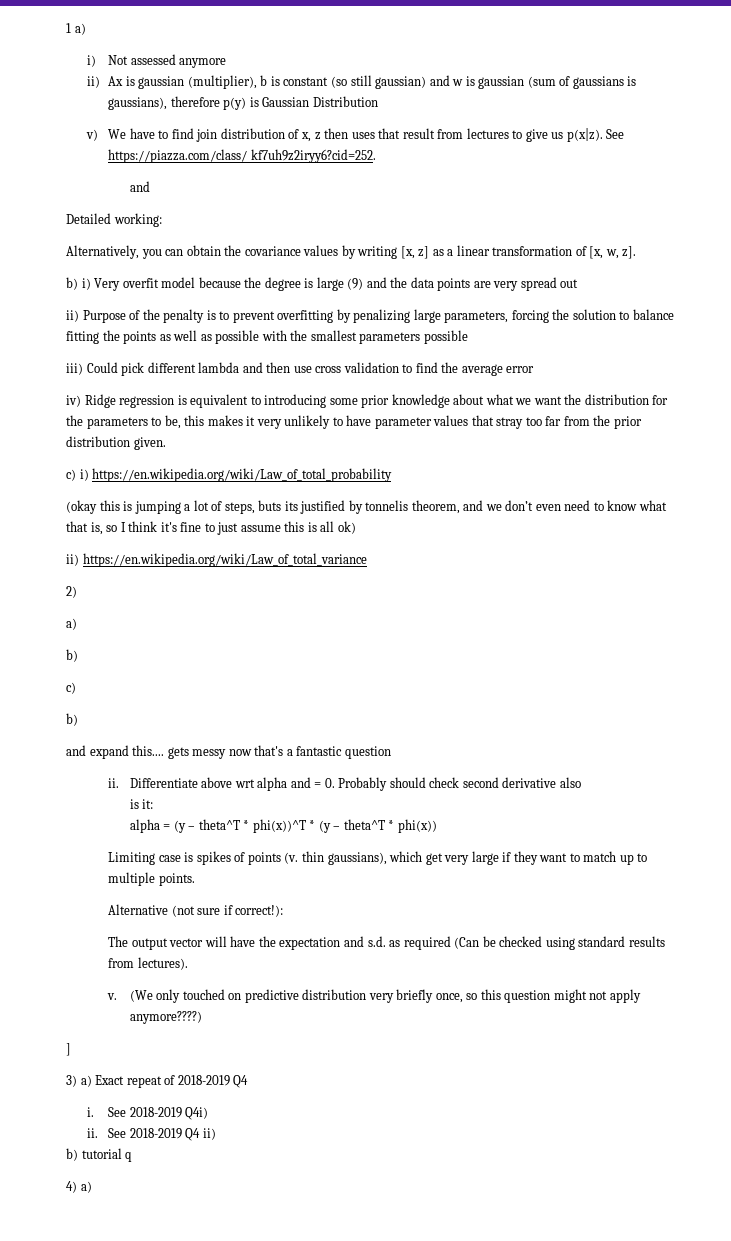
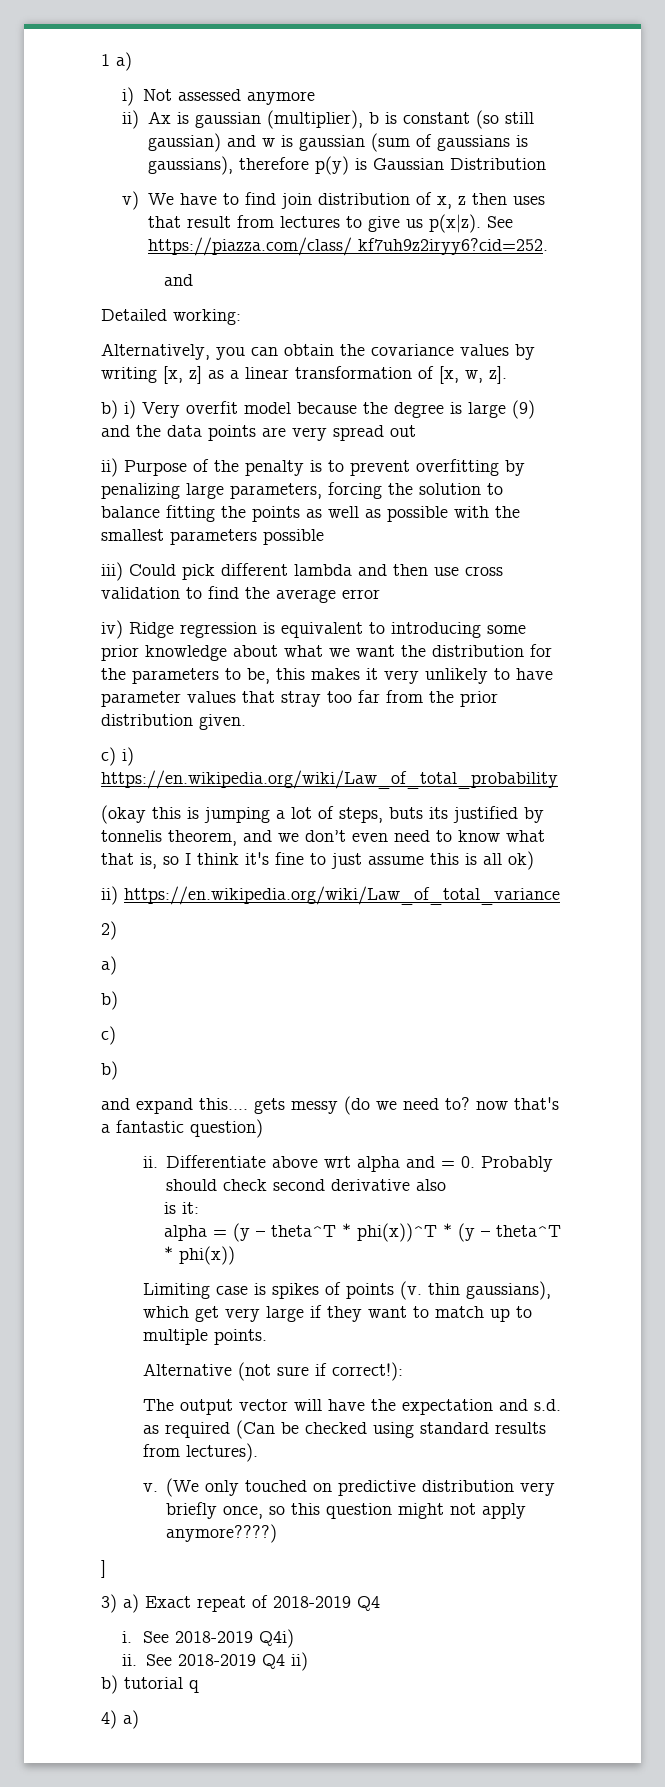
(227, 754) none -> [344,1096,470,1115] (do we need to?
[344,746,391,759] question -> [190,1119,263,1138] question)

